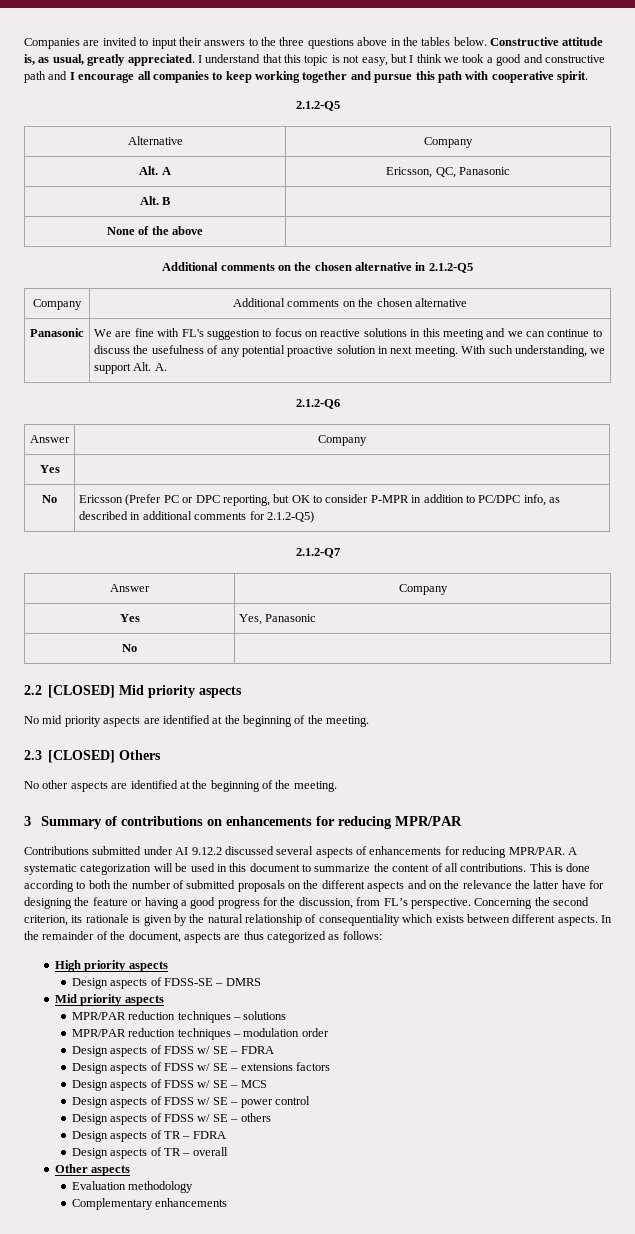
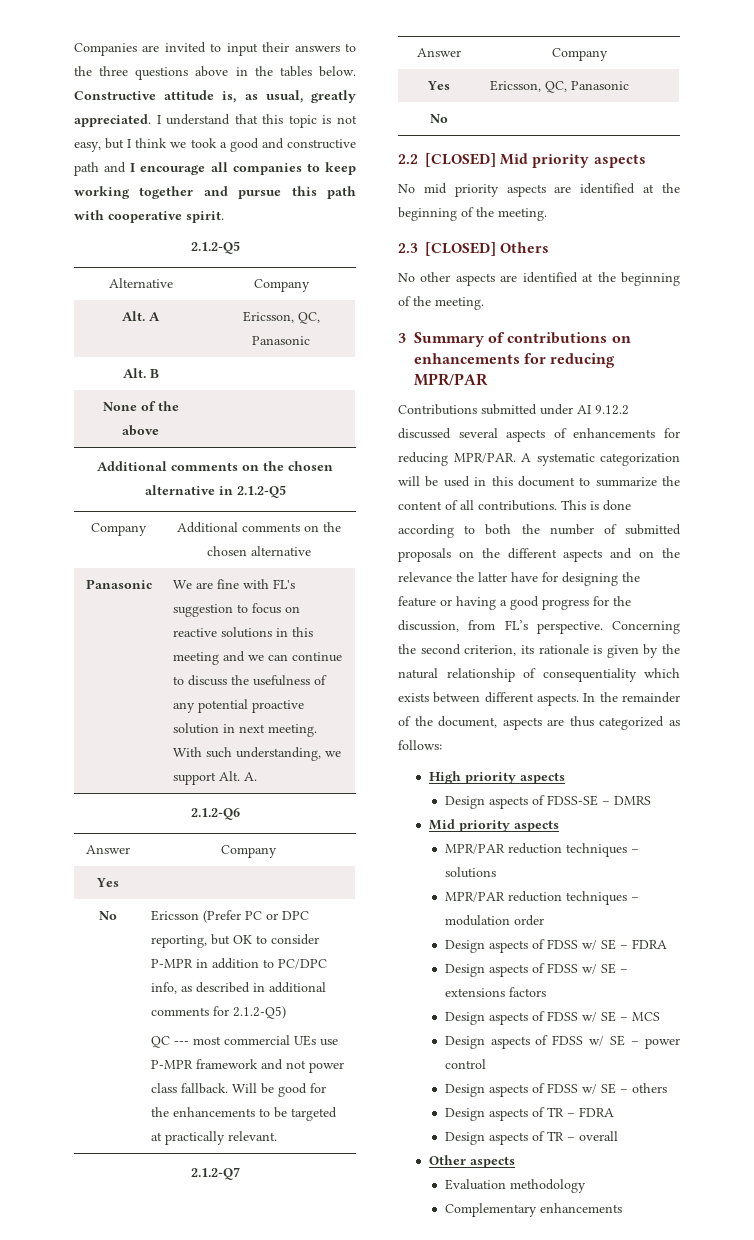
(314, 517) none -> [150,1035,338,1048] [150,1059,344,1073] [150,1083,326,1097] [150,1107,337,1121] [150,1131,277,1145] // QC --- most commercial UEs use P-MPR framework and not power class fallback. Will be good for the enhancements to be targeted at practically relevant.
[239,614,263,625] Yes, -> [489,80,567,93] Ericsson, QC,

